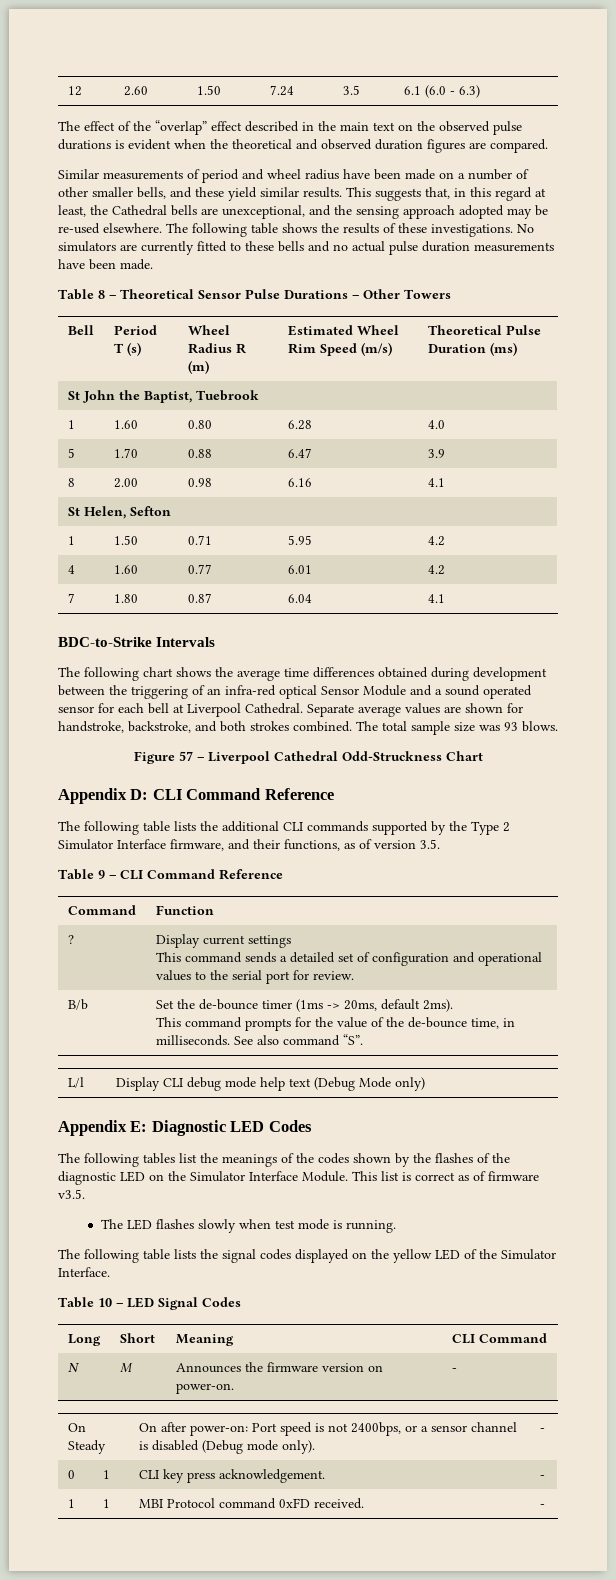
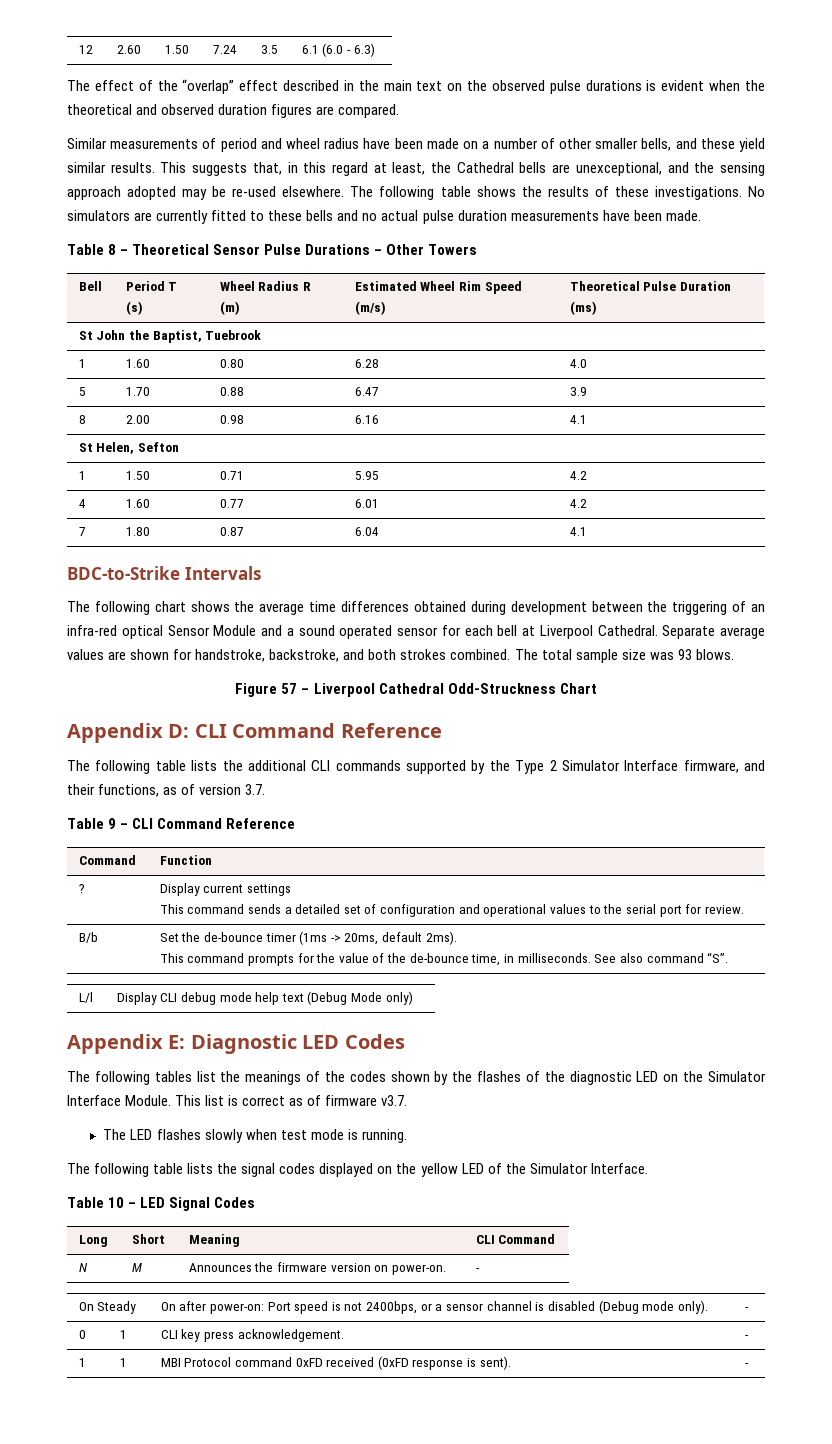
[420,839,440,849] 3.5. -> [245,784,266,795] 3.7.
[58,1189,85,1199] v3.5. -> [381,1095,408,1106] v3.7.
[313,1498,364,1509] received. -> [326,1356,511,1370] received (0xFD response is sent).

